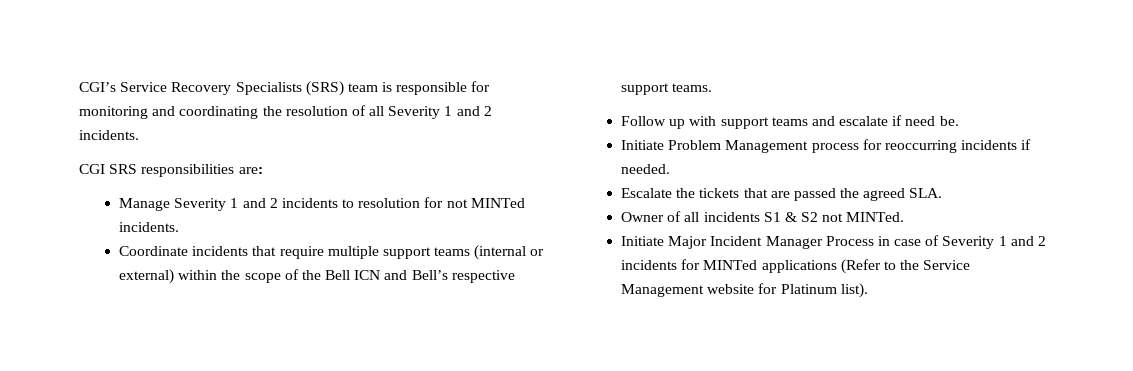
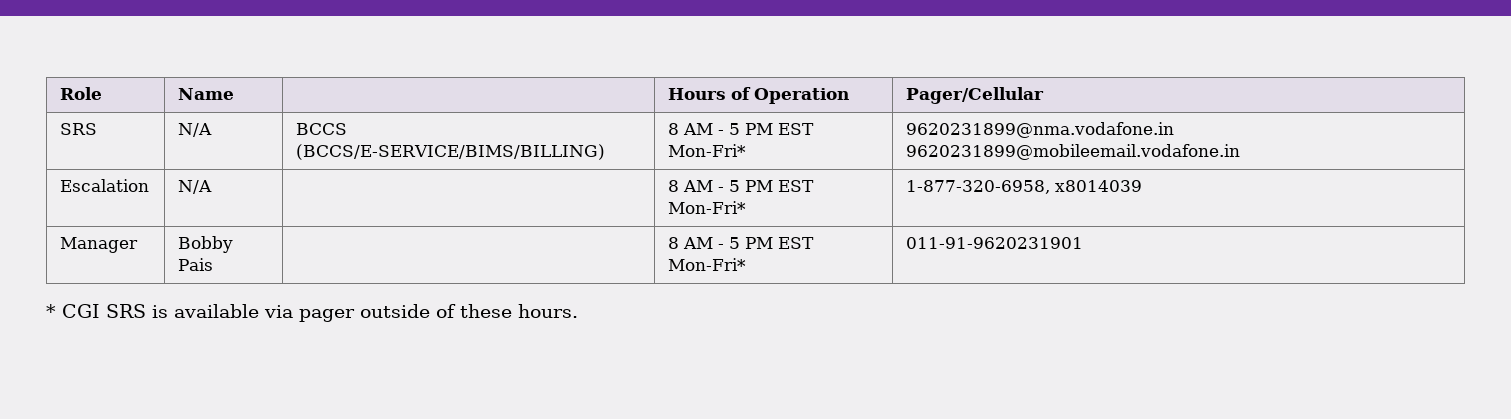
[79,81,491,96] [79,105,492,119] [79,130,139,140] [79,164,263,177] [118,197,525,211] [118,222,179,232] [118,245,545,260] [118,269,515,284] [620,83,713,95] [620,115,959,129] [620,139,1032,153] [620,164,670,174] [620,188,943,201] [620,211,905,222] [620,235,1047,249] [620,259,971,274] [620,283,868,298] CGI’s Service Recovery Specialists (SRS) team is responsible for monitoring and coordinating the resolution of all Severity 1 and 2 incidents. // CGI SRS responsibilities are: // Manage Severity 1 and 2 incidents to resolution for not MINTed incidents. // Coordinate incidents that require multiple support teams (internal or external) within the scope of the Bell ICN and Bell’s respective support teams. // Follow up with support teams and escalate if need be. // Initiate Problem Management process for reoccurring incidents if needed. // Escalate the tickets that are passed the agreed SLA. // Owner of all incidents S1 & S2 not MINTed. // Initiate Major Incident Manager Process in case of Severity 1 and 2 incidents for MINTed applications (Refer to the Service Management website for Platinum list). -> [60,87,103,100] [178,88,235,100] [668,87,850,104] [906,87,1045,104] [60,123,98,135] [178,123,213,137] [296,123,348,135] [296,144,606,160] [668,123,815,135] [668,144,747,157] [906,122,1175,138] [906,144,1241,160] [60,179,150,192] [178,180,213,194] [668,180,815,192] [668,201,747,214] [906,180,1143,194] [60,237,139,253] [178,236,234,253] [178,258,214,271] [668,237,815,249] [668,258,747,271] [906,237,1084,249] [46,304,578,322] Role | Name | | Hours of Operation | Pager/Cellular // SRS | N/A | BCCS (BCCS/E-SERVICE/BIMS/BILLING) | 8 AM - 5 PM EST Mon-Fri* | 9620231899@nma.vodafone.in 9620231899@mobileemail.vodafone.in // Escalation | N/A | | 8 AM - 5 PM EST Mon-Fri* | 1-877-320-6958, x8014039 // Manager | Bobby Pais | | 8 AM - 5 PM EST Mon-Fri* | 011-91-9620231901 // * CGI SRS is available via pager outside of these hours.

